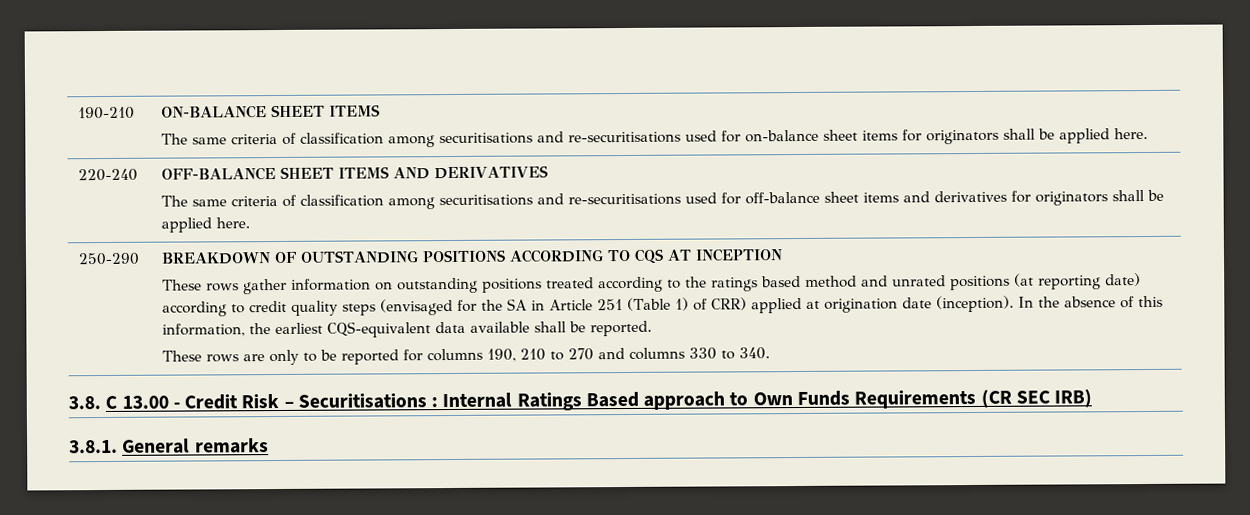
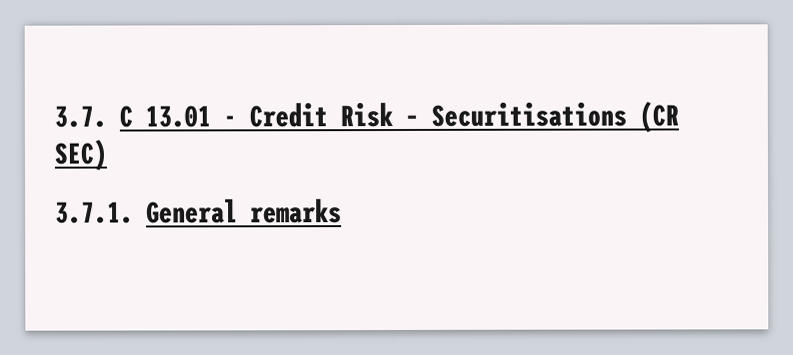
[78,106,136,120] [161,104,381,119] [161,127,1149,148] [78,168,139,182] [161,165,549,181] [161,189,1165,210] [161,217,251,233] [78,252,141,266] [161,248,784,265] [162,273,1142,295] [162,295,1164,317] [162,320,653,338] [162,347,771,366] [68,395,169,410] 190-210 | ON-BALANCE SHEET ITEMS // The same criteria of classification among securitisations and re-securitisations used for on-balance sheet items for originators shall be applied here. // 220-240 | OFF-BALANCE SHEET ITEMS AND DERIVATIVES // The same criteria of classification among securitisations and re-securitisations used for off-balance sheet items and derivatives for originators shall be applied here. // 250-290 | BREAKDOWN OF OUTSTANDING POSITIONS ACCORDING TO CQS AT INCEPTION // These rows gather information on outstanding positions treated according to the ratings based method and unrated positions (at reporting date) according to credit quality steps (envisaged for the SA in Article 251 (Table 1) of CRR) applied at origination date (inception). In the absence of this information, the earliest CQS-equivalent data available shall be reported. // These rows are only to be reported for columns 190, 210 to 270 and columns 330 to 340. // 3.8. C 13.00 -> [54,105,211,128] 3.7. C 13.01
[431,389,1093,411] [69,439,118,454] : Internal Ratings Based approach to Own Funds Requirements (CR SEC IRB) // 3.8.1. -> [639,101,679,133] [54,139,107,171] [55,201,134,224] (CR SEC) // 3.7.1.

